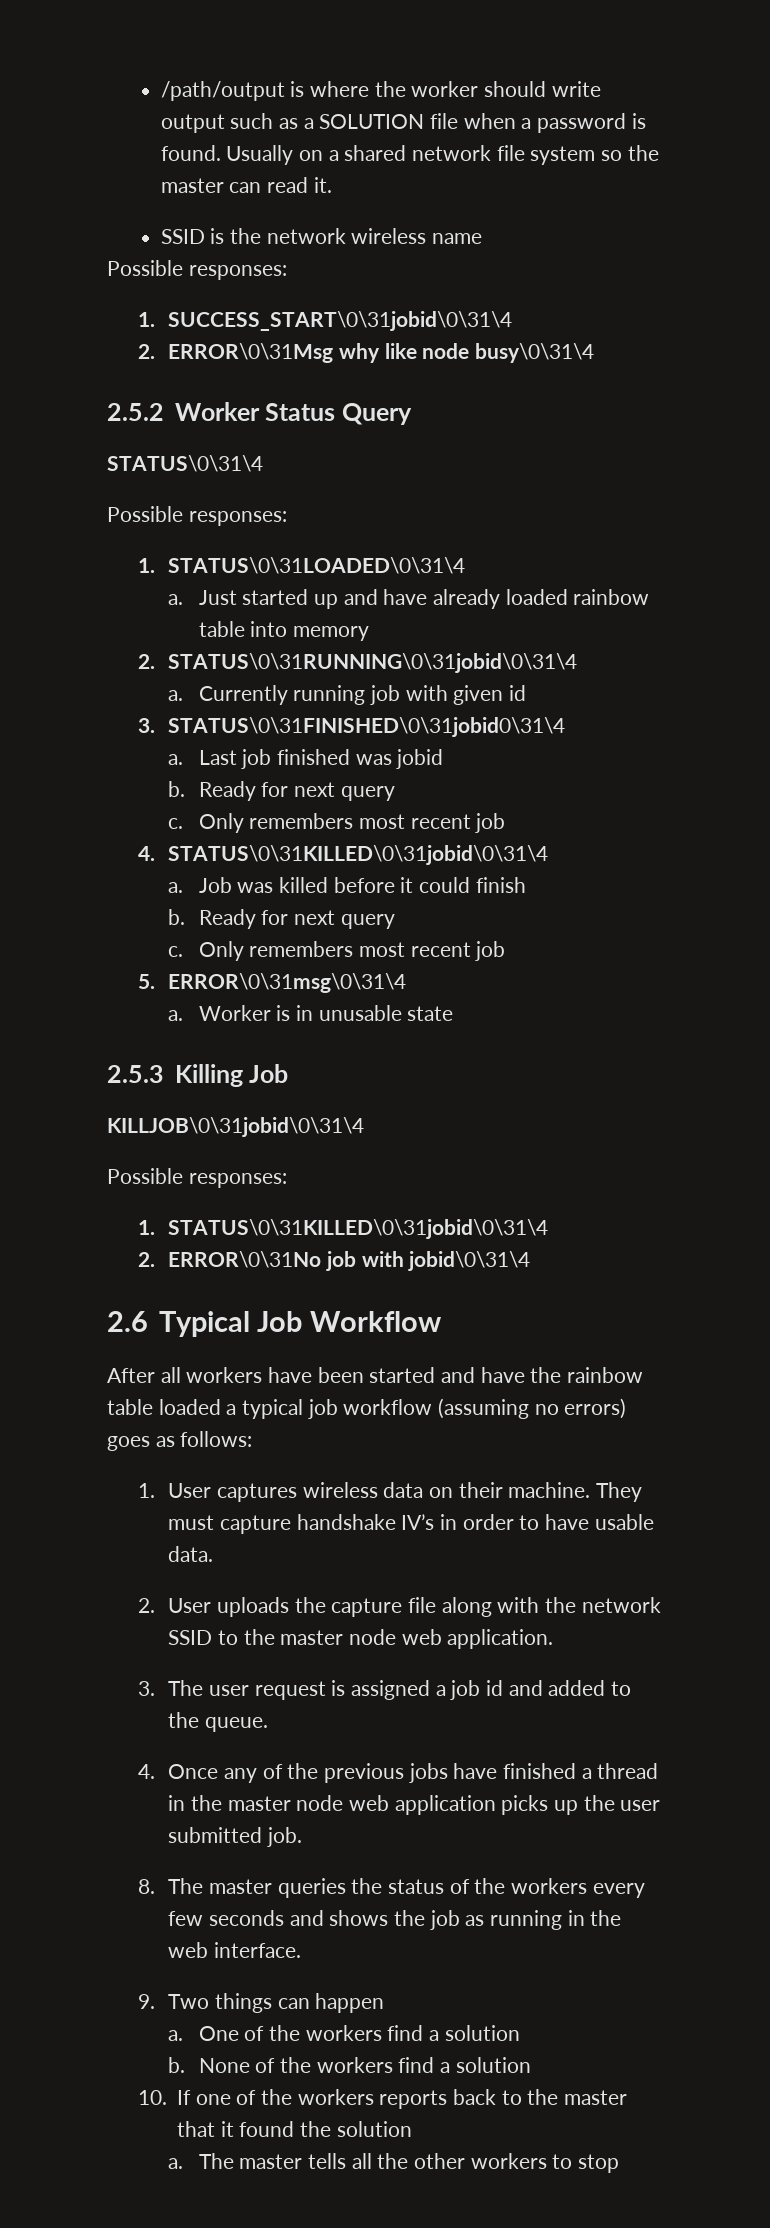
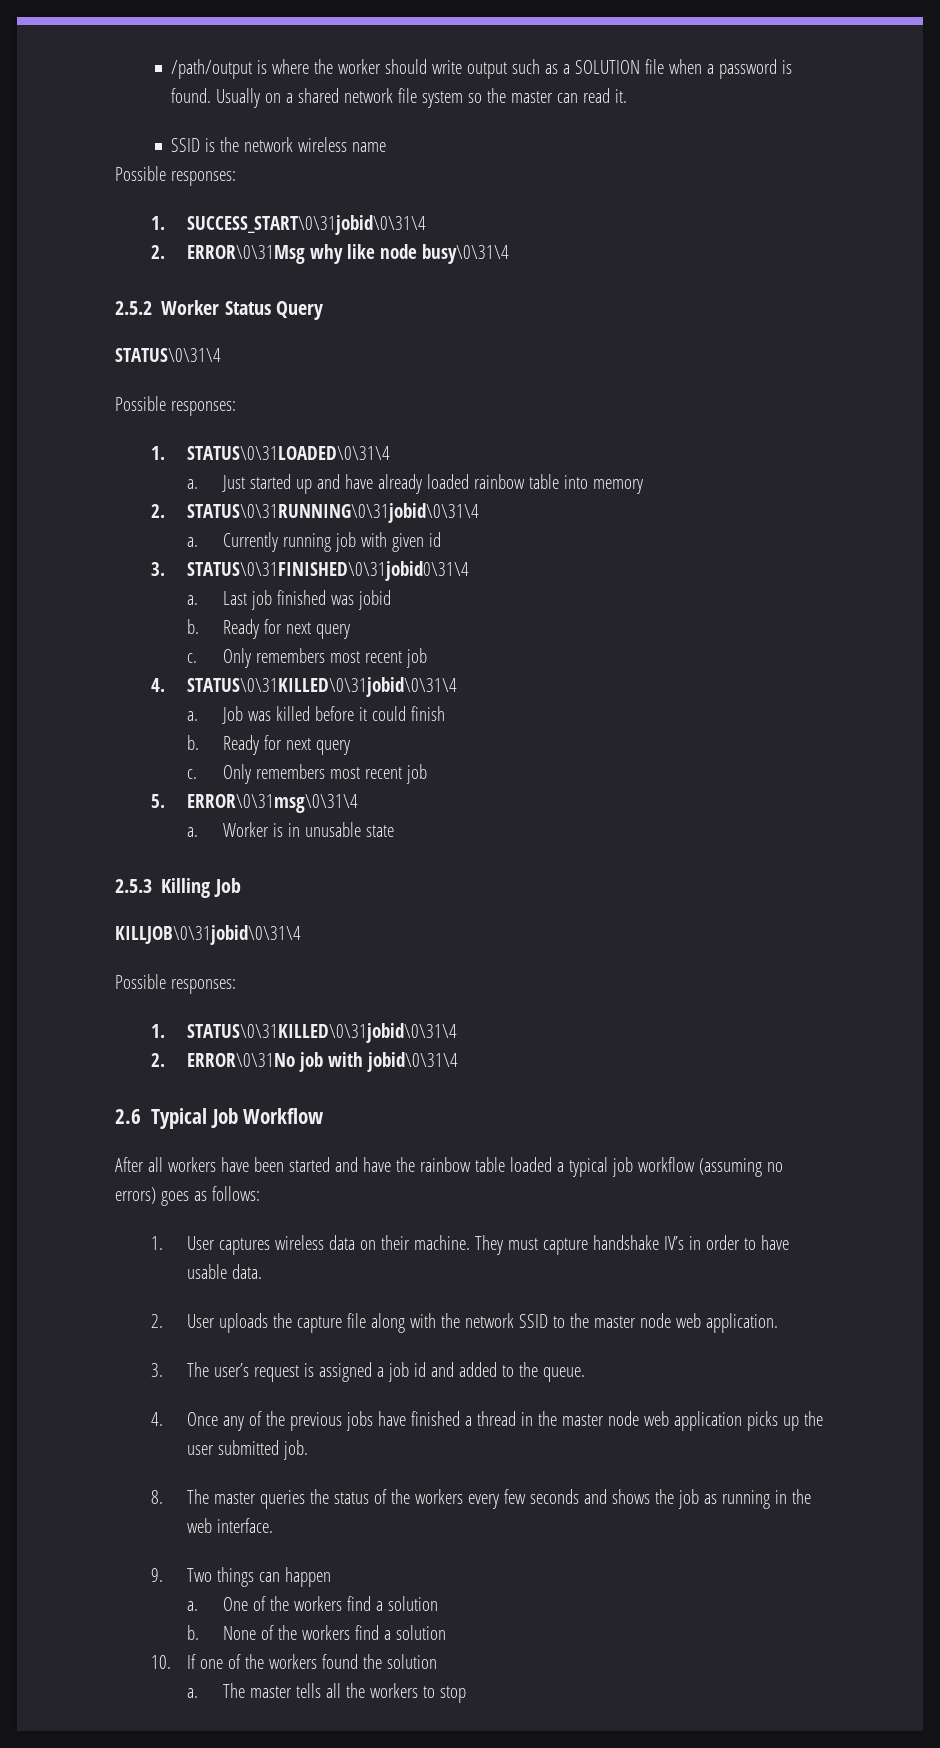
[208,1685,249,1696] user -> [214,1363,250,1377] user’s
[379,2089,628,2109] [177,2121,234,2137] reports back to the master that it -> (318, 1661) none
[414,2153,466,2169] other -> (366, 1690) none

